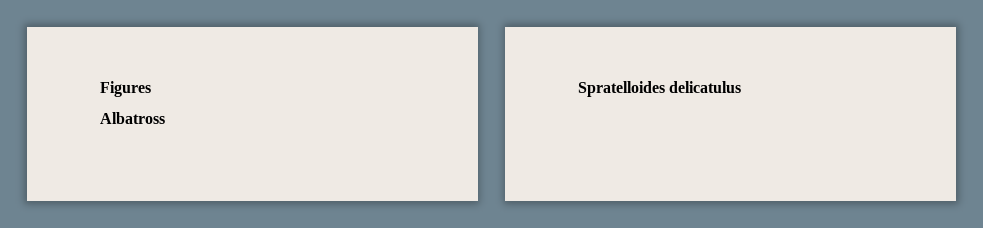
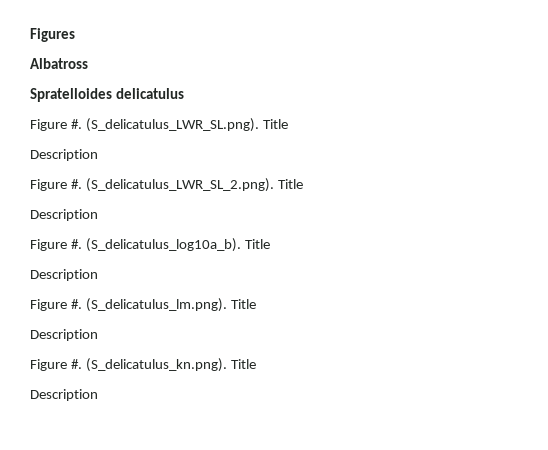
(742, 87) none -> [30,118,288,132] [30,149,98,161] [30,178,303,192] [30,209,98,221] [30,238,270,252] [30,269,98,281] [30,298,256,312] [30,329,98,341] [30,358,256,372] [30,389,98,401] // Figure #. (S_delicatulus_LWR_SL.png). Title // Description // Figure #. (S_delicatulus_LWR_SL_2.png). Title // Description // Figure #. (S_delicatulus_log10a_b). Title // Description // Figure #. (S_delicatulus_lm.png). Title // Description // Figure #. (S_delicatulus_kn.png). Title // Description

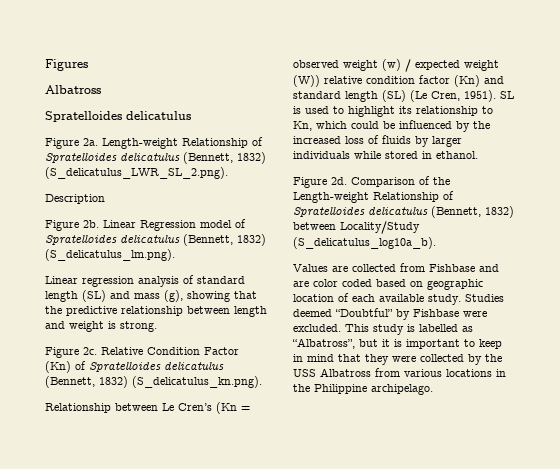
[70,118,288,132] [30,149,98,161] [30,178,303,192] [30,209,98,221] [30,238,270,252] [30,269,98,281] [30,298,256,312] [30,329,98,341] [30,358,256,372] [30,389,98,401] #. (S_delicatulus_LWR_SL.png). Title // Description // Figure #. (S_delicatulus_LWR_SL_2.png). Title // Description // Figure #. (S_delicatulus_log10a_b). Title // Description // Figure #. (S_delicatulus_lm.png). Title // Description // Figure #. (S_delicatulus_kn.png). Title // Description -> [83,137,263,149] [45,152,266,164] [45,167,228,179] [45,194,105,204] [45,219,246,231] [45,234,266,246] [45,249,175,261] [45,275,245,287] [45,290,257,302] [45,306,267,317] [45,321,157,332] [45,347,239,358] [45,361,224,373] [45,376,262,388] [45,402,250,414] [293,59,499,72] [293,75,504,87] [293,90,514,102] [293,106,493,117] [293,120,490,132] [293,135,462,147] [293,151,478,159] [293,176,450,188] [293,191,454,203] [293,206,514,218] [293,221,420,234] [293,237,436,249] [293,263,499,272] [293,279,483,290] [293,293,504,305] [293,308,487,320] [293,324,473,335] [292,338,502,349] [293,354,502,365] [293,368,506,377] [293,384,433,395] 2a. Length-weight Relationship of Spratelloides delicatulus (Bennett, 1832) (S_delicatulus_LWR_SL_2.png). // Description // Figure 2b. Linear Regression model of Spratelloides delicatulus (Bennett, 1832) (S_delicatulus_lm.png). // Linear regression analysis of standard length (SL) and mass (g), showing that the predictive relationship between length and weight is strong. // Figure 2c. Relative Condition Factor (Kn) of Spratelloides delicatulus (Bennett, 1832) (S_delicatulus_kn.png). // Relationship between Le Cren’s (Kn = observed weight (w) / expected weight (W)) relative condition factor (Kn) and standard length (SL) (Le Cren, 1951). SL is used to highlight its relationship to Kn, which could be influenced by the increased loss of fluids by larger individuals while stored in ethanol. // Figure 2d. Comparison of the Length-weight Relationship of Spratelloides delicatulus (Bennett, 1832) between Locality/Study (S_delicatulus_log10a_b). // Values are collected from Fishbase and are color coded based on geographic location of each available study. Studies deemed “Doubtful” by Fishbase were excluded. This study is labelled as “Albatross”, but it is important to keep in mind that they were collected by the USS Albatross from various locations in the Philippine archipelago.

